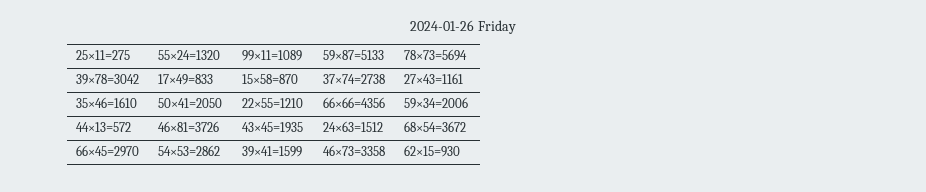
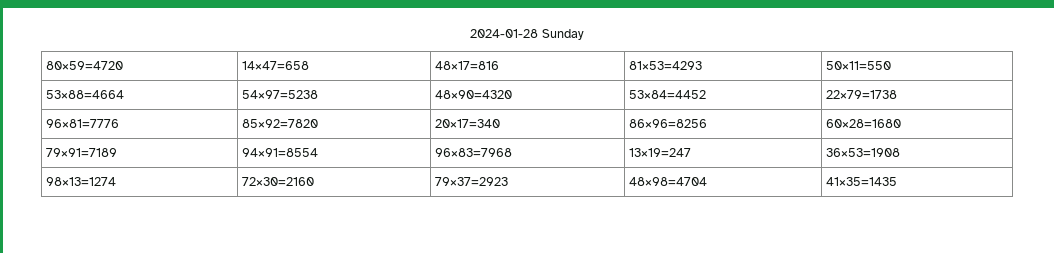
[410,20,516,34] [76,50,131,60] [158,50,221,60] [242,50,303,61] [323,50,385,61] [404,49,468,61] [76,74,140,85] [158,74,214,85] [242,74,299,84] [323,74,386,84] [404,73,464,84] [76,97,138,108] [158,98,223,108] [242,98,304,108] [323,97,386,108] [404,97,469,109] [76,122,132,132] [158,121,220,132] [242,122,304,133] [323,121,384,132] [404,121,467,132] [76,145,140,157] [158,145,221,156] [242,146,303,157] [323,145,386,156] [404,145,461,157] 2024-01-26 Friday // 25×11=275 | 55×24=1320 | 99×11=1089 | 59×87=5133 | 78×73=5694 // 39×78=3042 | 17×49=833 | 15×58=870 | 37×74=2738 | 27×43=1161 // 35×46=1610 | 50×41=2050 | 22×55=1210 | 66×66=4356 | 59×34=2006 // 44×13=572 | 46×81=3726 | 43×45=1935 | 24×63=1512 | 68×54=3672 // 66×45=2970 | 54×53=2862 | 39×41=1599 | 46×73=3358 | 62×15=930 -> [470,29,584,40] [46,61,124,70] [242,61,310,70] [435,61,500,70] [629,61,703,70] [826,61,892,70] [46,90,125,99] [242,90,319,99] [435,90,513,99] [629,90,707,99] [826,90,898,99] [46,119,120,128] [242,119,319,128] [435,119,501,128] [629,119,708,128] [826,119,902,128] [46,148,118,157] [242,148,319,157] [435,148,513,157] [629,148,692,157] [826,148,901,157] [46,177,117,186] [242,177,315,186] [435,177,509,186] [629,177,708,186] [826,177,898,186] 2024-01-28 Sunday // 80×59=4720 | 14×47=658 | 48×17=816 | 81×53=4293 | 50×11=550 // 53×88=4664 | 54×97=5238 | 48×90=4320 | 53×84=4452 | 22×79=1738 // 96×81=7776 | 85×92=7820 | 20×17=340 | 86×96=8256 | 60×28=1680 // 79×91=7189 | 94×91=8554 | 96×83=7968 | 13×19=247 | 36×53=1908 // 98×13=1274 | 72×30=2160 | 79×37=2923 | 48×98=4704 | 41×35=1435

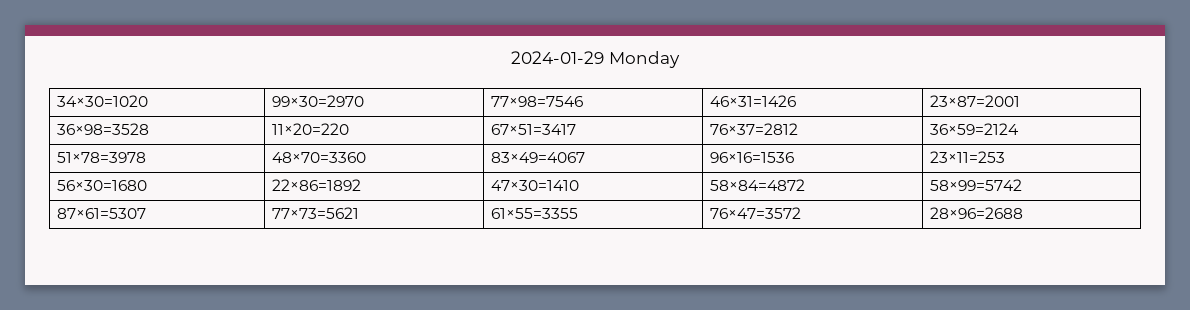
[470,29,584,40] [46,61,124,70] [242,61,310,70] [435,61,500,70] [629,61,703,70] [826,61,892,70] [46,90,125,99] [242,90,319,99] [435,90,513,99] [629,90,707,99] [826,90,898,99] [46,119,120,128] [242,119,319,128] [435,119,501,128] [629,119,708,128] [826,119,902,128] [46,148,118,157] [242,148,319,157] [435,148,513,157] [629,148,692,157] [826,148,901,157] [46,177,117,186] [242,177,315,186] [435,177,509,186] [629,177,708,186] [826,177,898,186] 2024-01-28 Sunday // 80×59=4720 | 14×47=658 | 48×17=816 | 81×53=4293 | 50×11=550 // 53×88=4664 | 54×97=5238 | 48×90=4320 | 53×84=4452 | 22×79=1738 // 96×81=7776 | 85×92=7820 | 20×17=340 | 86×96=8256 | 60×28=1680 // 79×91=7189 | 94×91=8554 | 96×83=7968 | 13×19=247 | 36×53=1908 // 98×13=1274 | 72×30=2160 | 79×37=2923 | 48×98=4704 | 41×35=1435 -> [511,51,680,68] [56,95,148,107] [271,95,364,107] [490,96,583,107] [709,95,796,107] [929,95,1020,107] [56,123,149,135] [271,123,349,135] [490,124,576,135] [709,123,798,135] [929,123,1019,135] [56,152,146,163] [271,152,366,163] [490,152,585,163] [709,152,794,163] [929,151,1005,163] [56,180,147,191] [271,179,361,191] [490,180,579,191] [709,179,805,191] [929,179,1022,191] [56,208,146,219] [271,207,359,219] [490,208,578,219] [709,207,801,219] [929,207,1023,219] 2024-01-29 Monday // 34×30=1020 | 99×30=2970 | 77×98=7546 | 46×31=1426 | 23×87=2001 // 36×98=3528 | 11×20=220 | 67×51=3417 | 76×37=2812 | 36×59=2124 // 51×78=3978 | 48×70=3360 | 83×49=4067 | 96×16=1536 | 23×11=253 // 56×30=1680 | 22×86=1892 | 47×30=1410 | 58×84=4872 | 58×99=5742 // 87×61=5307 | 77×73=5621 | 61×55=3355 | 76×47=3572 | 28×96=2688

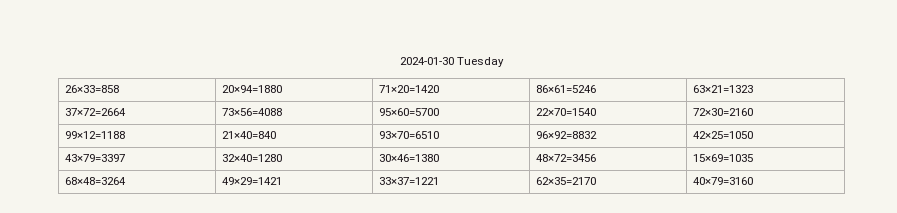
[511,51,680,68] [56,95,148,107] [271,95,364,107] [490,96,583,107] [709,95,796,107] [929,95,1020,107] [56,123,149,135] [271,123,349,135] [490,124,576,135] [709,123,798,135] [929,123,1019,135] [56,152,146,163] [271,152,366,163] [490,152,585,163] [709,152,794,163] [929,151,1005,163] [56,180,147,191] [271,179,361,191] [490,180,579,191] [709,179,805,191] [929,179,1022,191] [56,208,146,219] [271,207,359,219] [490,208,578,219] [709,207,801,219] [929,207,1023,219] 2024-01-29 Monday // 34×30=1020 | 99×30=2970 | 77×98=7546 | 46×31=1426 | 23×87=2001 // 36×98=3528 | 11×20=220 | 67×51=3417 | 76×37=2812 | 36×59=2124 // 51×78=3978 | 48×70=3360 | 83×49=4067 | 96×16=1536 | 23×11=253 // 56×30=1680 | 22×86=1892 | 47×30=1410 | 58×84=4872 | 58×99=5742 // 87×61=5307 | 77×73=5621 | 61×55=3355 | 76×47=3572 | 28×96=2688 -> [399,57,505,67] [64,85,119,93] [221,85,282,93] [378,85,439,93] [535,85,596,93] [692,85,753,93] [64,108,126,116] [221,108,282,116] [378,108,439,116] [535,108,596,116] [692,108,753,116] [64,131,125,139] [221,131,276,139] [378,131,439,139] [535,131,597,139] [692,131,753,139] [64,154,125,162] [221,154,282,162] [378,154,439,162] [535,154,596,162] [692,154,753,162] [64,177,126,185] [221,177,282,185] [378,177,439,185] [535,177,596,185] [692,177,753,185] 2024-01-30 Tuesday // 26×33=858 | 20×94=1880 | 71×20=1420 | 86×61=5246 | 63×21=1323 // 37×72=2664 | 73×56=4088 | 95×60=5700 | 22×70=1540 | 72×30=2160 // 99×12=1188 | 21×40=840 | 93×70=6510 | 96×92=8832 | 42×25=1050 // 43×79=3397 | 32×40=1280 | 30×46=1380 | 48×72=3456 | 15×69=1035 // 68×48=3264 | 49×29=1421 | 33×37=1221 | 62×35=2170 | 40×79=3160

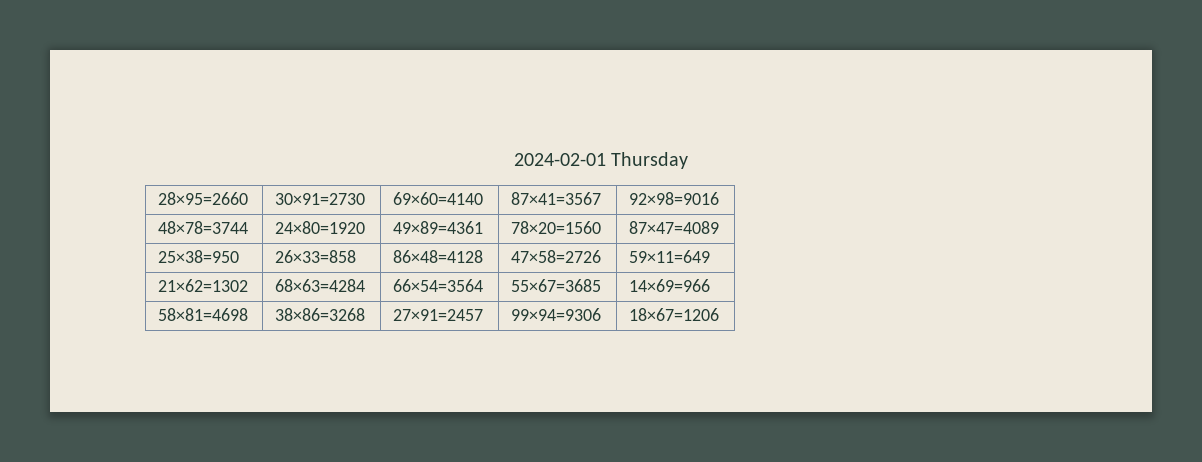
[399,57,505,67] [64,85,119,93] [221,85,282,93] [378,85,439,93] [535,85,596,93] [692,85,753,93] [64,108,126,116] [221,108,282,116] [378,108,439,116] [535,108,596,116] [692,108,753,116] [64,131,125,139] [221,131,276,139] [378,131,439,139] [535,131,597,139] [692,131,753,139] [64,154,125,162] [221,154,282,162] [378,154,439,162] [535,154,596,162] [692,154,753,162] [64,177,126,185] [221,177,282,185] [378,177,439,185] [535,177,596,185] [692,177,753,185] 2024-01-30 Tuesday // 26×33=858 | 20×94=1880 | 71×20=1420 | 86×61=5246 | 63×21=1323 // 37×72=2664 | 73×56=4088 | 95×60=5700 | 22×70=1540 | 72×30=2160 // 99×12=1188 | 21×40=840 | 93×70=6510 | 96×92=8832 | 42×25=1050 // 43×79=3397 | 32×40=1280 | 30×46=1380 | 48×72=3456 | 15×69=1035 // 68×48=3264 | 49×29=1421 | 33×37=1221 | 62×35=2170 | 40×79=3160 -> [513,152,689,169] [158,192,249,205] [275,193,366,205] [393,192,484,205] [511,192,602,205] [629,192,720,205] [158,221,249,234] [275,221,366,234] [393,221,484,234] [511,221,602,234] [629,221,720,234] [158,250,240,263] [275,250,357,263] [393,250,484,263] [511,250,602,263] [629,250,711,263] [158,279,249,292] [275,279,366,292] [393,279,484,292] [511,279,602,292] [629,279,711,292] [158,308,249,321] [275,308,366,321] [393,309,484,321] [511,308,602,321] [629,308,720,321] 2024-02-01 Thursday // 28×95=2660 | 30×91=2730 | 69×60=4140 | 87×41=3567 | 92×98=9016 // 48×78=3744 | 24×80=1920 | 49×89=4361 | 78×20=1560 | 87×47=4089 // 25×38=950 | 26×33=858 | 86×48=4128 | 47×58=2726 | 59×11=649 // 21×62=1302 | 68×63=4284 | 66×54=3564 | 55×67=3685 | 14×69=966 // 58×81=4698 | 38×86=3268 | 27×91=2457 | 99×94=9306 | 18×67=1206

